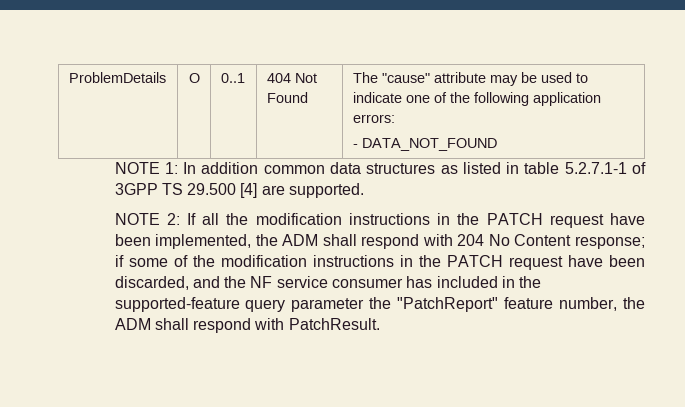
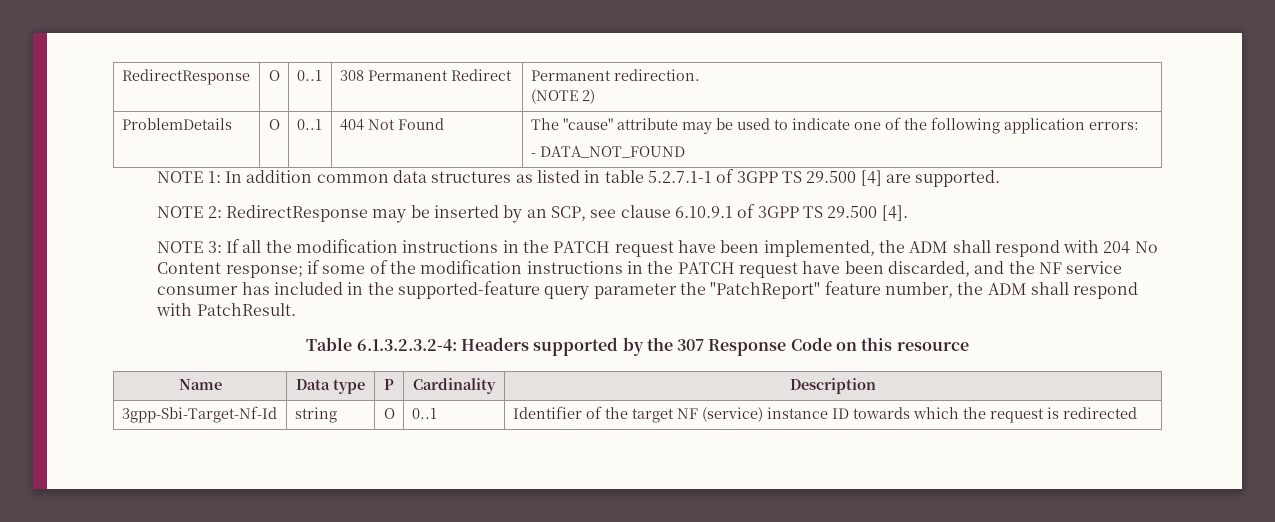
(68, 77) none -> [121,69,250,85] [268,70,280,81] [296,70,322,81] [339,69,512,81] [530,69,700,81] [530,89,595,104] RedirectResponse | O | 0..1 | 308 Permanent Redirect | Permanent redirection. // (NOTE 2) //
(180, 219) none -> [226,204,908,223] [157,241,222,253] RedirectResponse may be inserted by an SCP, see clause 6.10.9.1 of 3GPP TS 29.500 [4]. // NOTE 3:
(380, 324) none -> [306,337,969,356] [178,379,222,390] [296,379,365,394] [384,379,394,390] [413,378,496,394] [790,378,877,394] [121,406,277,423] [294,407,337,423] [383,408,395,419] [411,408,437,419] [512,406,1137,423] // Table 6.1.3.2.3.2-4: Headers supported by the 307 Response Code on this resource // Name | Data type | P | Cardinality | Description // 3gpp-Sbi-Target-Nf-Id | string | O | 0..1 | Identifier of the target NF (service) instance ID towards which the request is redirected

